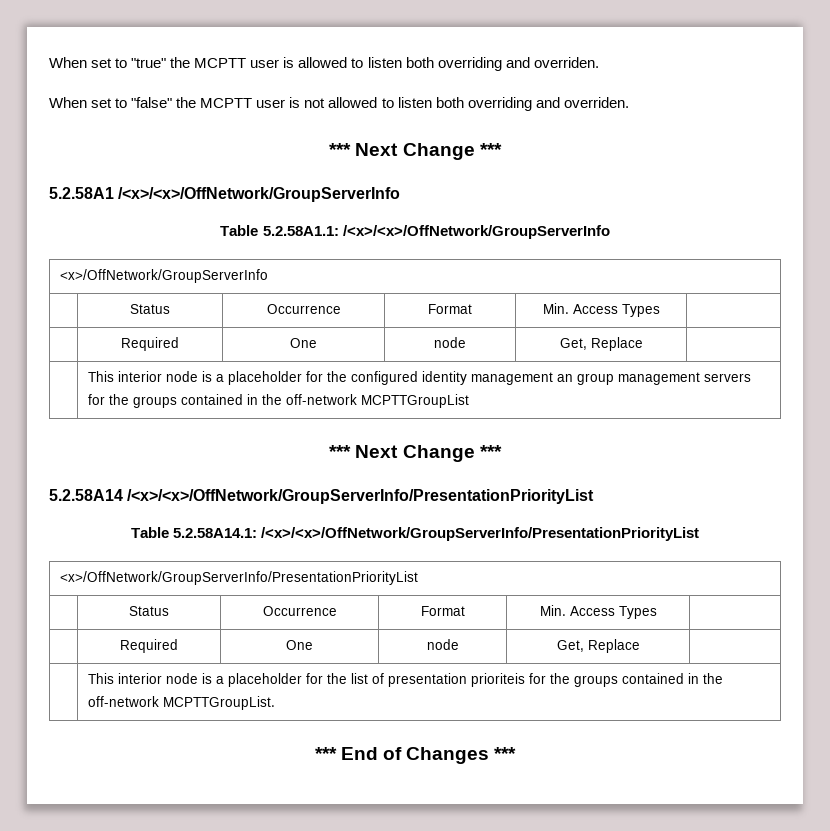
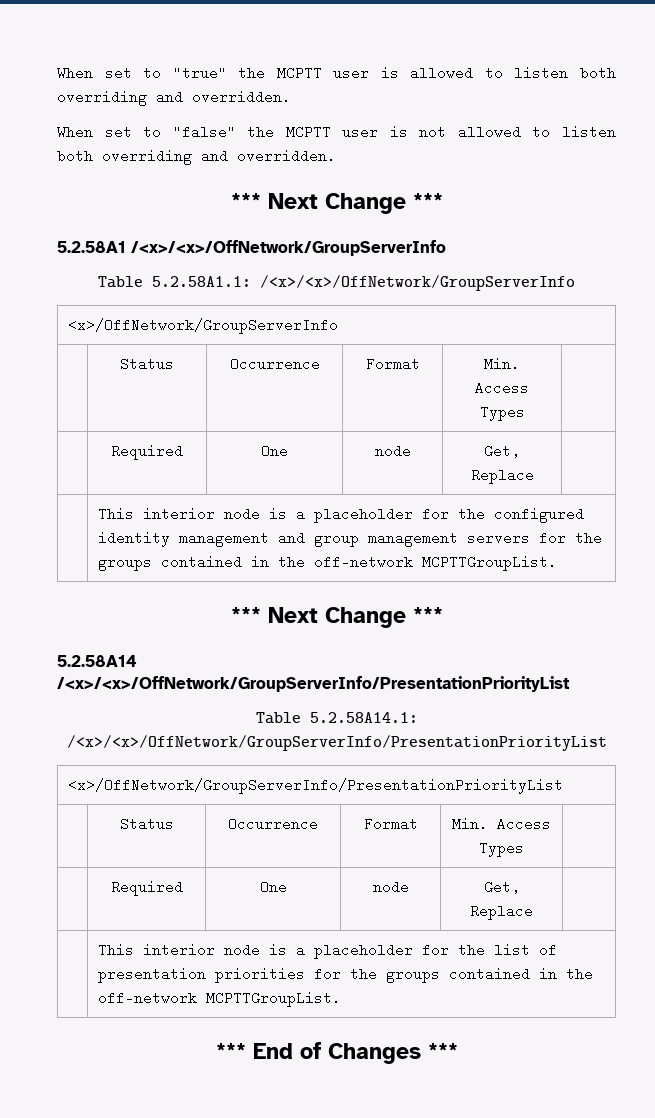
[533,57,599,68] overriden. -> [192,90,291,104] overridden.
[563,97,629,108] overriden. -> [237,149,336,163] overridden.
[556,374,573,382] an -> [278,531,306,545] and
[360,394,469,408] MCPTTGroupList -> [422,555,558,571] MCPTTGroupList.
[470,673,525,687] prioriteis -> [215,967,306,983] priorities

